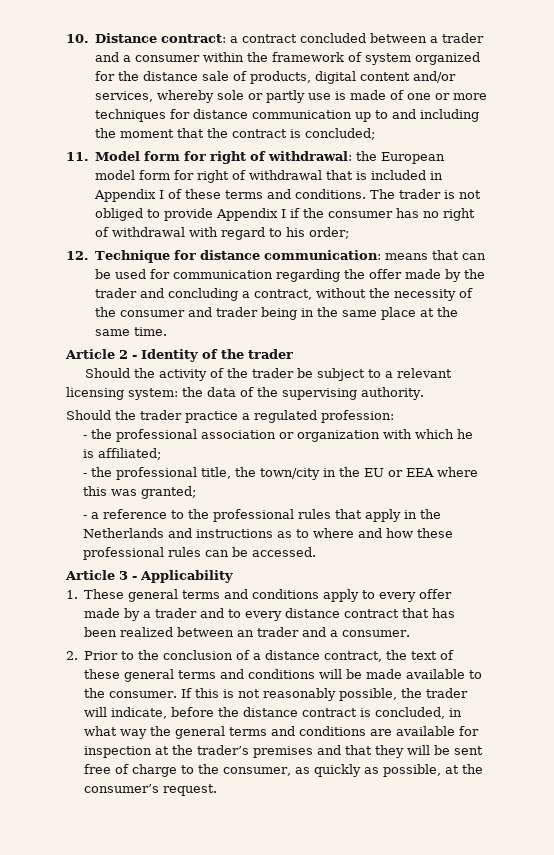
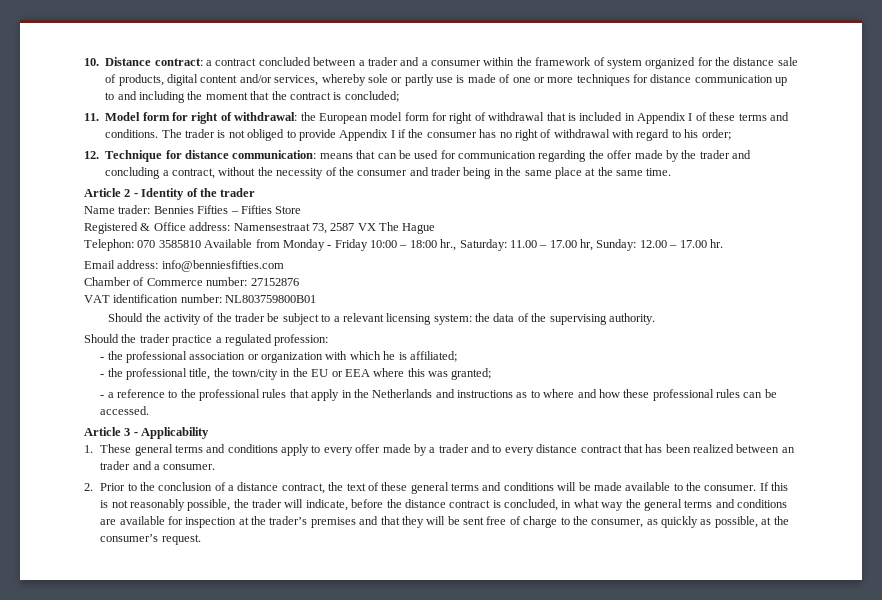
(293, 354) none -> [84,205,302,214] [84,222,436,234] [84,239,723,251] [84,260,284,272] [84,277,299,286] [84,294,317,303] // Name trader: Bennies Fifties – Fifties Store // Registered & Office address: Namensestraat 73, 2587 VX The Hague // Telephon: 070 3585810 Available from Monday - Friday 10:00 – 18:00 hr., Saturday: 11.00 – 17.00 hr, Sunday: 12.00 – 17.00 hr. // Email address: info@benniesfifties.com // Chamber of Commerce number: 27152876 // VAT identification number: NL803759800B01

